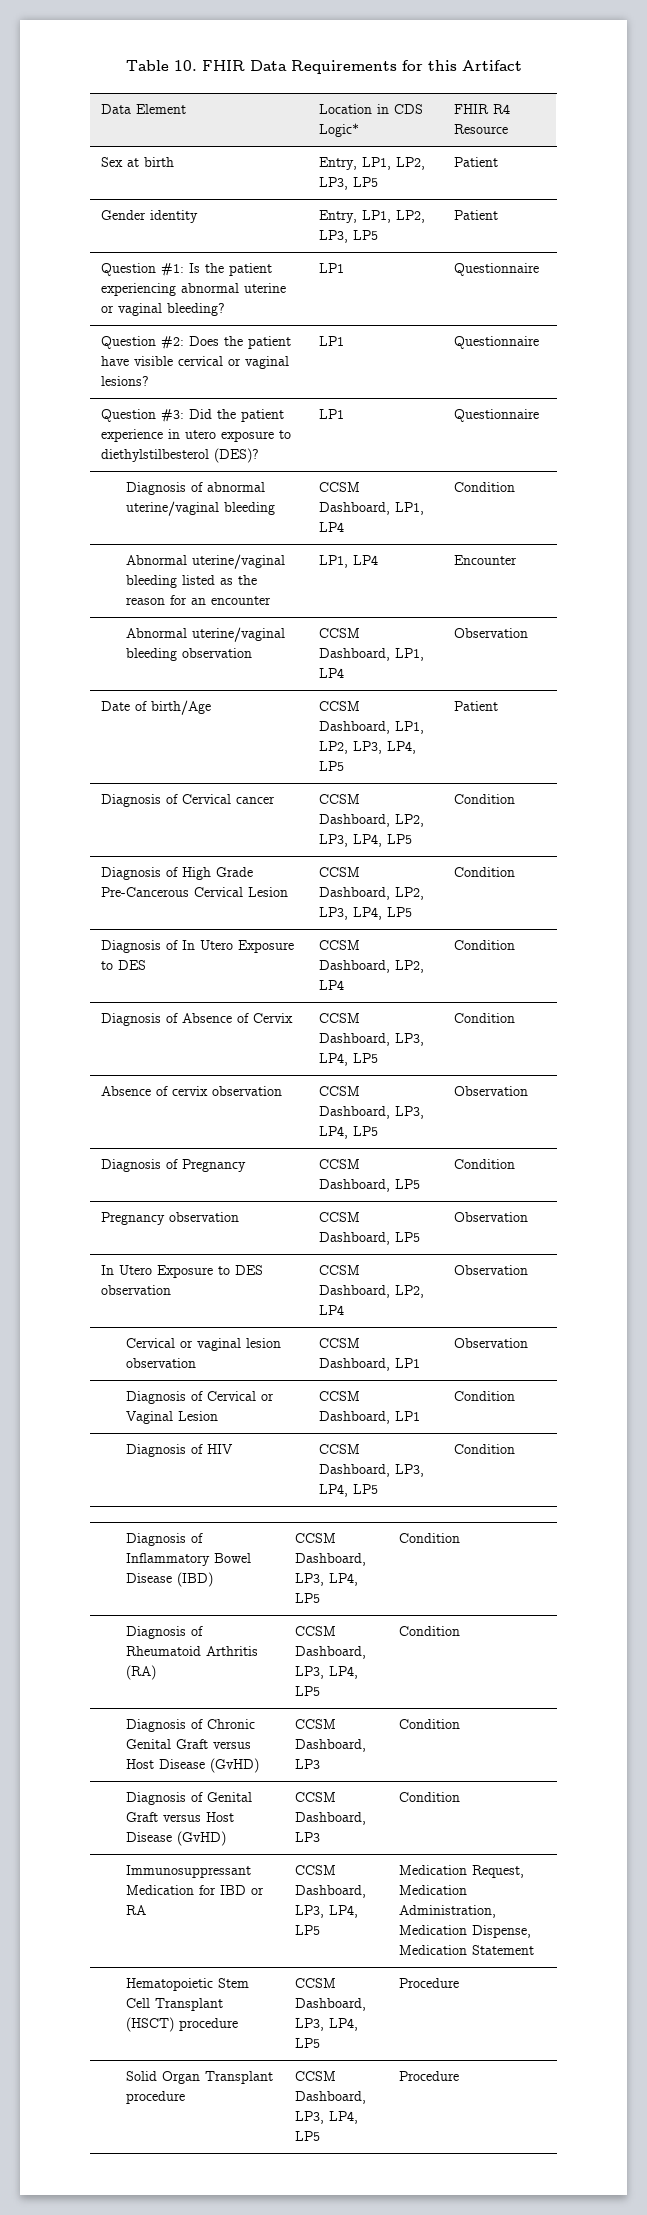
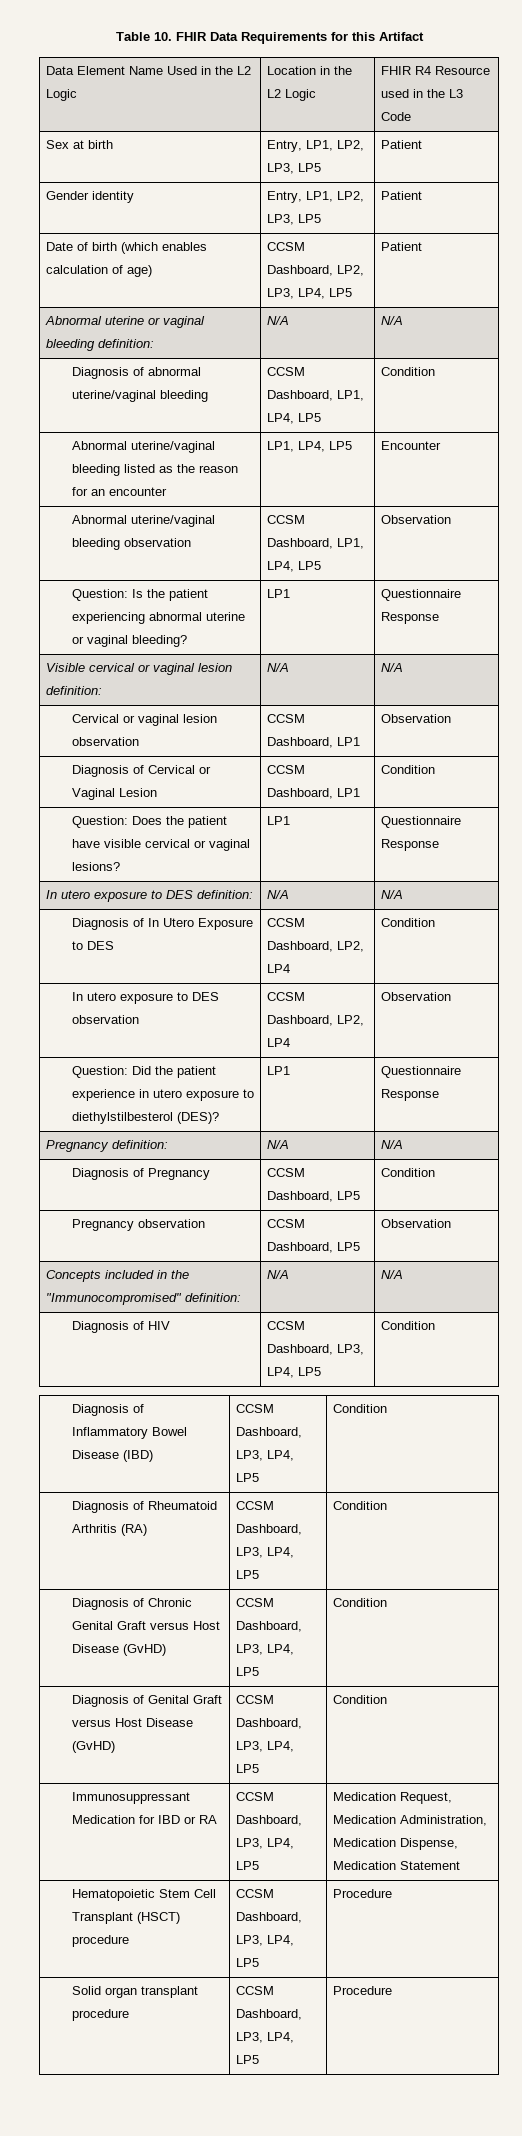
(186, 109) none -> [128,66,251,75] [45,89,77,101] Name Used in the L2 Logic
[393,104,423,114] [318,123,359,137] CDS Logic* -> [333,66,352,75] [266,89,316,101] the L2 Logic
(508, 129) none -> [380,89,463,98] [380,112,411,121] used in the L3 Code
[100,263,272,276] [100,283,286,296] [100,303,225,316] [318,263,344,273] [453,263,539,276] [100,336,291,349] [100,356,289,369] [100,376,149,386] [318,336,344,346] [453,336,539,349] [100,409,284,422] [100,429,291,442] [100,448,259,463] [318,409,344,419] [453,409,539,422] Question #1: Is the patient experiencing abnormal uterine or vaginal bleeding? | LP1 | Questionnaire // Question #2: Does the patient have visible cervical or vaginal lesions? | LP1 | Questionnaire // Question #3: Did the patient experience in utero exposure to diethylstilbesterol (DES)? | LP1 | Questionnaire -> [45,242,207,254] [45,265,152,277] [266,242,305,251] [266,265,364,276] [266,288,352,299] [380,242,422,251] [44,316,205,328] [45,339,154,351] [266,316,289,325] [380,316,403,325] Date of birth (which enables calculation of age) | CCSM Dashboard, LP2, LP3, LP4, LP5 | Patient // Abnormal uterine or vaginal bleeding definition: | N/A | N/A
[318,522,344,532] LP4 -> [266,413,321,424] LP4, LP5
[352,555,378,565] LP4 -> [297,441,352,452] LP4, LP5
[318,668,344,678] [453,628,528,638] [100,700,211,715] [318,701,360,711] [318,721,424,734] [318,741,416,754] [318,761,344,771] [453,701,498,711] [100,794,275,807] [318,794,360,804] [318,814,424,827] [318,834,412,847] [453,794,515,804] [100,867,253,880] [100,887,288,897] [318,867,360,877] [318,887,424,900] [318,907,412,920] [453,867,515,877] [100,940,294,953] [100,960,146,970] [318,940,360,950] [318,960,424,973] [318,980,344,990] [453,940,515,950] [100,1013,293,1026] [318,1013,360,1023] [318,1033,424,1046] [318,1053,378,1066] [453,1013,515,1023] [100,1086,282,1096] [318,1086,360,1096] [318,1106,424,1119] [318,1126,378,1139] [453,1086,528,1096] [100,1159,246,1172] [318,1159,360,1169] [318,1179,420,1192] [453,1159,515,1169] [100,1212,239,1225] [318,1212,360,1222] [318,1232,420,1245] [453,1212,528,1222] [100,1265,263,1278] [100,1285,171,1295] [318,1265,360,1275] [318,1285,424,1298] [318,1305,344,1315] [453,1265,528,1275] LP4 | Observation // Date of birth/Age | CCSM Dashboard, LP1, LP2, LP3, LP4, LP5 | Patient // Diagnosis of Cervical cancer | CCSM Dashboard, LP2, LP3, LP4, LP5 | Condition // Diagnosis of High Grade Pre-Cancerous Cervical Lesion | CCSM Dashboard, LP2, LP3, LP4, LP5 | Condition // Diagnosis of In Utero Exposure to DES | CCSM Dashboard, LP2, LP4 | Condition // Diagnosis of Absence of Cervix | CCSM Dashboard, LP3, LP4, LP5 | Condition // Absence of cervix observation | CCSM Dashboard, LP3, LP4, LP5 | Observation // Diagnosis of Pregnancy | CCSM Dashboard, LP5 | Condition // Pregnancy observation | CCSM Dashboard, LP5 | Observation // In Utero Exposure to DES observation | CCSM Dashboard, LP2, LP4 | Observation -> [266,561,321,572] [380,515,451,524] [71,589,208,601] [71,612,245,624] [71,635,187,647] [266,589,290,598] [380,589,461,601] [380,612,439,624] [45,663,232,675] [45,686,102,695] [266,663,289,672] [380,663,403,672] LP4, LP5 | Observation // Question: Is the patient experiencing abnormal uterine or vaginal bleeding? | LP1 | Questionnaire Response // Visible cervical or vaginal lesion definition: | N/A | N/A
(515, 1396) none -> [71,816,227,828] [71,839,250,851] [71,862,120,871] [266,816,290,825] [380,816,461,828] [380,839,439,851] [45,890,253,902] [266,890,289,899] [380,890,403,899] [71,918,253,930] [71,941,114,950] [266,918,305,927] [266,941,364,952] [266,964,290,973] [380,918,435,927] [71,992,219,1004] [71,1015,139,1024] [266,992,305,1001] [266,1015,364,1026] [266,1038,290,1047] [380,992,451,1001] [71,1066,216,1078] [71,1089,254,1101] [71,1112,219,1124] [266,1066,290,1075] [380,1066,461,1078] [380,1089,439,1101] [45,1140,168,1152] [266,1140,289,1149] [380,1140,403,1149] [71,1168,210,1180] [266,1168,305,1177] [266,1191,360,1202] [380,1168,435,1177] [71,1219,205,1231] [266,1219,305,1228] [266,1242,360,1253] [380,1219,451,1228] [45,1270,189,1282] [45,1293,241,1305] [266,1270,289,1279] [380,1270,403,1279] // Question: Does the patient have visible cervical or vaginal lesions? | LP1 | Questionnaire Response // In utero exposure to DES definition: | N/A | N/A // Diagnosis of In Utero Exposure to DES | CCSM Dashboard, LP2, LP4 | Condition // In utero exposure to DES observation | CCSM Dashboard, LP2, LP4 | Observation // Question: Did the patient experience in utero exposure to diethylstilbesterol (DES)? | LP1 | Questionnaire Response // Pregnancy definition: | N/A | N/A // Diagnosis of Pregnancy | CCSM Dashboard, LP5 | Condition // Pregnancy observation | CCSM Dashboard, LP5 | Observation // Concepts included in the "Immunocompromised" definition: | N/A | N/A
[294,1759,320,1769] LP3 -> [235,1644,294,1655] [235,1667,259,1676] LP3, LP4, LP5
[294,1832,320,1842] LP3 -> [235,1741,294,1752] [235,1764,259,1773] LP3, LP4, LP5
[161,2071,273,2084] Organ Transplant -> [104,1986,198,1998] organ transplant

